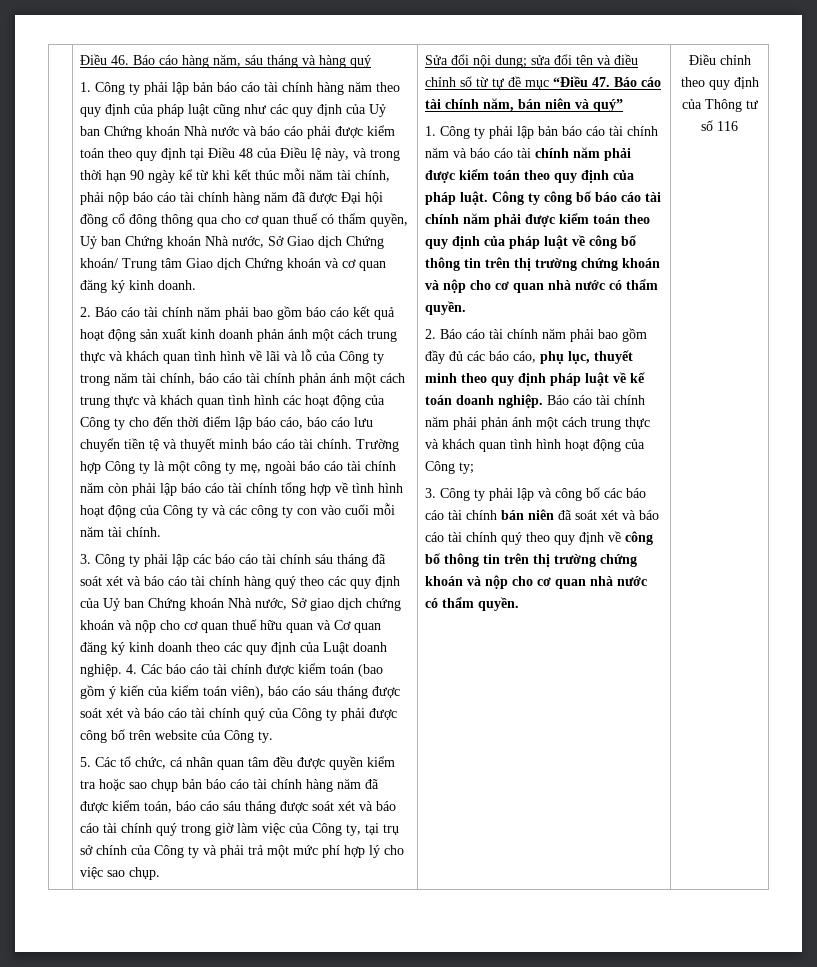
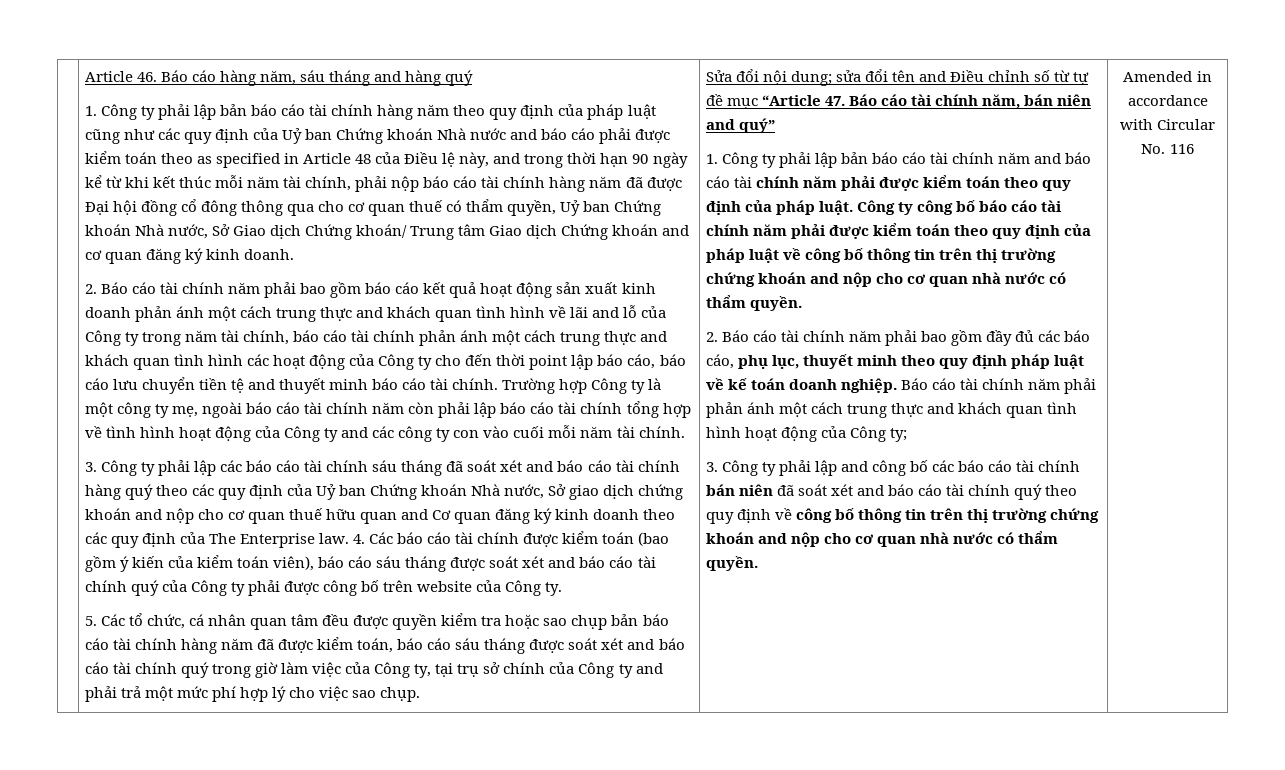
[80,54,108,65] | Điều -> [84,71,133,82] | Article
[302,55,317,65] và -> [374,71,402,82] and
[243,126,258,136] và -> [510,129,538,140] and
[136,147,236,161] quy định tại Điều -> [196,153,351,168] as specified in Article
[353,148,368,158] và -> [493,153,521,164] and
[325,258,340,268] và -> [662,225,690,236] and
[109,351,124,361] và -> [356,307,384,318] and
[284,351,299,361] và -> [592,307,620,318] and
[143,395,158,405] và -> [640,331,668,342] and
[203,416,232,427] điểm -> [529,355,568,370] point
[163,439,178,449] và -> [247,379,275,390] and
[212,505,227,515] và -> [341,427,369,438] and
[127,576,142,586] và -> [526,461,554,472] and
[118,620,133,630] và -> [134,509,162,520] and
[317,620,332,630] và -> [401,509,429,520] and
[323,642,388,654] [80,664,123,677] Luật doanh nghiệp. -> [208,533,349,548] The Enterprise law.
[127,708,142,718] và -> [548,557,576,568] and
[359,801,374,811] và -> [627,639,655,650] and
[203,845,218,855] và -> [635,663,663,674] and
[597,54,639,65] và điều -> [919,70,985,82] and Điều
[553,76,589,87] “Điều -> [761,95,821,106] “Article
[575,99,590,109] và -> [705,119,735,130] and
[453,148,468,158] và -> [1034,153,1062,164] and
[425,280,440,290] và -> [809,273,839,284] and
[425,439,440,449] và -> [926,403,954,414] and
[538,488,553,498] và -> [840,461,868,472] and
[622,510,637,520] và -> [856,485,884,496] and
[467,576,482,586] và -> [757,533,787,544] and
[688,54,751,65] [680,77,759,90] [681,99,758,112] [701,120,713,131] Điều chỉnh theo quy định của Thông tư số -> [1123,71,1212,82] [1127,95,1208,106] [1119,119,1216,130] [1141,144,1166,154] Amended in accordance with Circular No.

